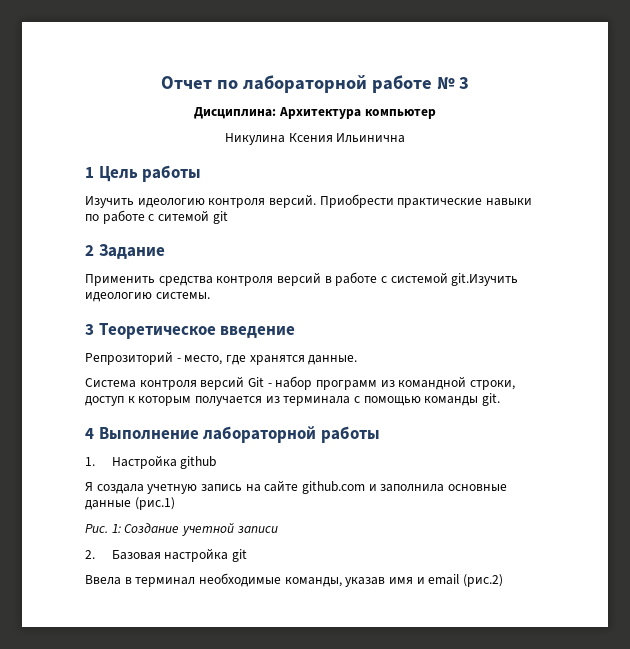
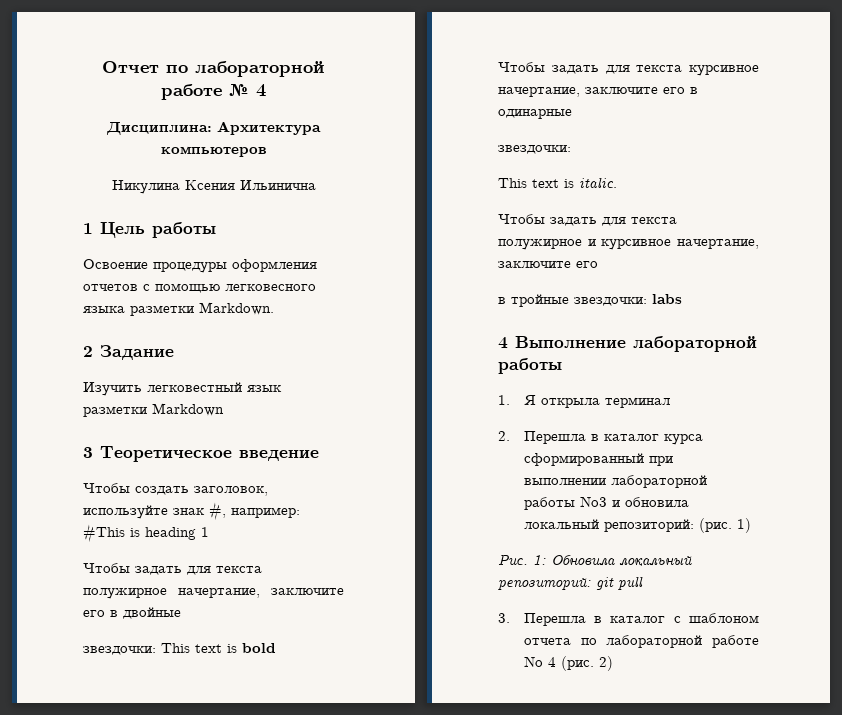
[459,77,470,89] 3 -> [256,84,266,97] 4
[364,109,436,119] компьютер -> [160,146,267,157] компьютеров
[85,194,532,208] [85,210,228,224] [85,244,165,259] [85,272,519,286] [85,292,210,302] [85,323,296,339] [85,351,358,365] [85,376,515,390] [85,393,500,406] Изучить идеологию контроля версий. Приобрести практические навыки по работе с ситемой git // 2 Задание // Применить средства контроля версий в работе с системой git.Изучить идеологию системы. // 3 Теоретическое введение // Репрозиторий - место, где хранятся данные. // Система контроля версий Git - набор программ из командной строки, доступ к которым получается из терминала с помощью команды git. -> [83,259,317,273] [83,283,316,293] [83,302,274,316] [83,345,174,360] [83,382,282,396] [83,403,224,417] [83,446,319,462] [83,483,268,496] [83,502,300,521] [83,524,209,543] [83,563,262,575] [83,588,344,599] [83,607,181,619] [83,643,276,655] [498,62,759,76] [498,87,698,97] [498,109,572,119] [498,145,571,154] [498,177,617,188] [498,214,677,226] [498,239,759,250] [498,261,598,268] [498,294,682,307] Освоение процедуры оформления отчетов с помощью легковесного языка разметки Markdown. // 2 Задание // Изучить легковестный язык разметки Markdown // 3 Теоретическое введение // Чтобы создать заголовок, используйте знак #, например: #This is heading 1 // Чтобы задать для текста полужирное начертание, заключите его в двойные // звездочки: This text is bold // Чтобы задать для текста курсивное начертание, заключите его в одинарные // звездочки: // This text is italic. // Чтобы задать для текста полужирное и курсивное начертание, заключите его // в тройные звездочки: labs
[111,455,217,469] [85,480,507,494] [85,497,175,510] [85,523,278,536] [85,548,247,562] [85,573,503,587] Настройка github // Я создала учетную запись на сайте github.com и заполнила основные данные (рис.1) // Рис. 1: Создание учетной записи // 2. Базовая настройка git // Ввела в терминал необходимые команды, указав имя и email (рис.2) -> [523,395,670,408] [498,431,703,445] [523,453,673,466] [523,475,707,488] [523,496,689,510] [523,518,751,533] [498,554,692,567] [498,576,643,591] [498,613,759,626] [523,635,759,648] [523,656,613,671] Я открыла терминал // 2. Перешла в каталог курса сформированный при выполнении лабораторной работы No3 и обновила локальный репозиторий: (рис. 1) // Рис. 1: Обновила локальный репозиторий: git pull // 3. Перешла в каталог с шаблоном отчета по лабораторной работе No 4 (рис. 2)

